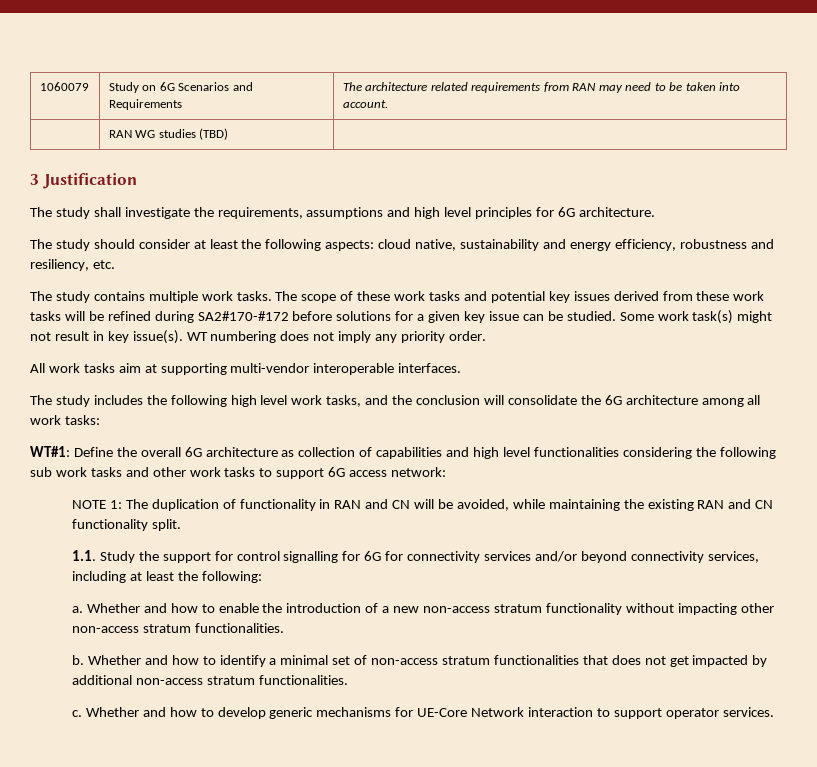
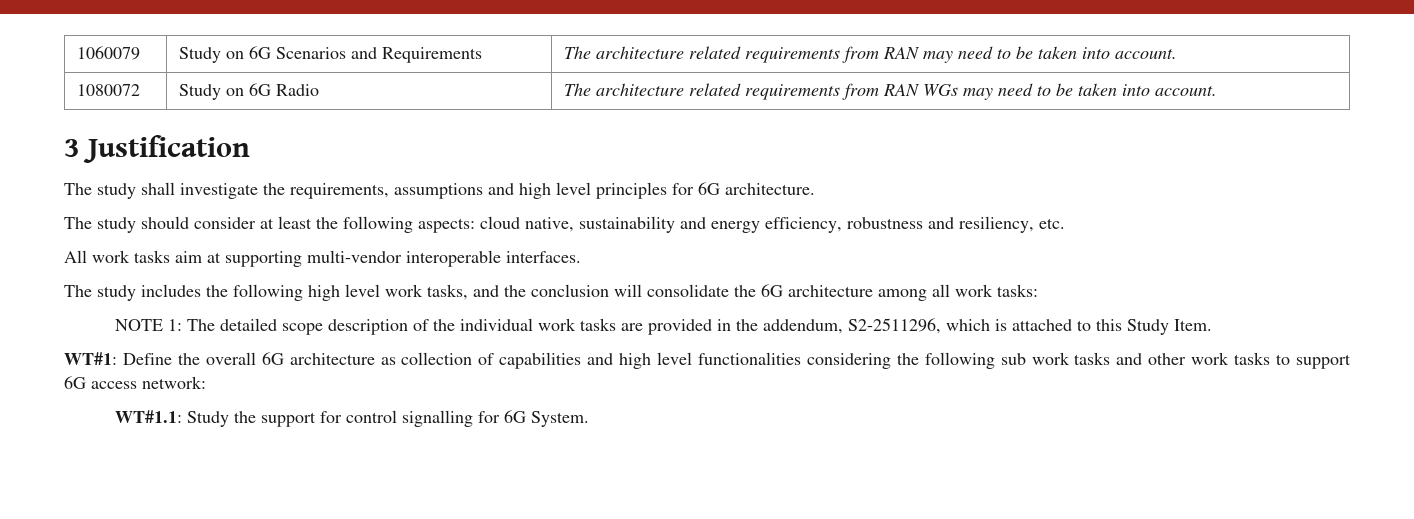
[108,128,229,140] | RAN WG studies (TBD) | -> [77,84,141,96] [179,83,320,100] [564,83,1218,100] 1080072 | Study on 6G Radio | The architecture related requirements from RAN WGs may need to be taken into account.
[30,291,765,303] [30,310,773,324] [30,330,486,344] // The study contains multiple work tasks. The scope of these work tasks and potential key issues derived from these work tasks will be refined during SA2#170-#172 before solutions for a given key issue can be studied. Some work task(s) might not result in key issue(s). WT numbering does not imply any priority order. -> (1065, 223) none
(100, 420) none -> [114,318,1212,335] // NOTE 1: The detailed scope description of the individual work tasks are provided in the addendum, S2-2511296, which is attached to this Study Item.
[71,499,774,511] [71,519,181,531] [71,550,96,561] NOTE 1: The duplication of functionality in RAN and CN will be avoided, while maintaining the existing RAN and CN functionality split. // 1.1. -> [114,410,182,423] WT#1.1:
[385,551,759,563] [71,571,262,583] [71,603,774,615] [71,623,284,633] [71,655,768,667] [71,675,348,685] [71,707,774,719] for connectivity services and/or beyond connectivity services, including at least the following: // a. Whether and how to enable the introduction of a new non-access stratum functionality without impacting other non-access stratum functionalities. // b. Whether and how to identify a minimal set of non-access stratum functionalities that does not get impacted by additional non-access stratum functionalities. // c. Whether and how to develop generic mechanisms for UE-Core Network interaction to support operator services. -> [530,411,589,427] System.

